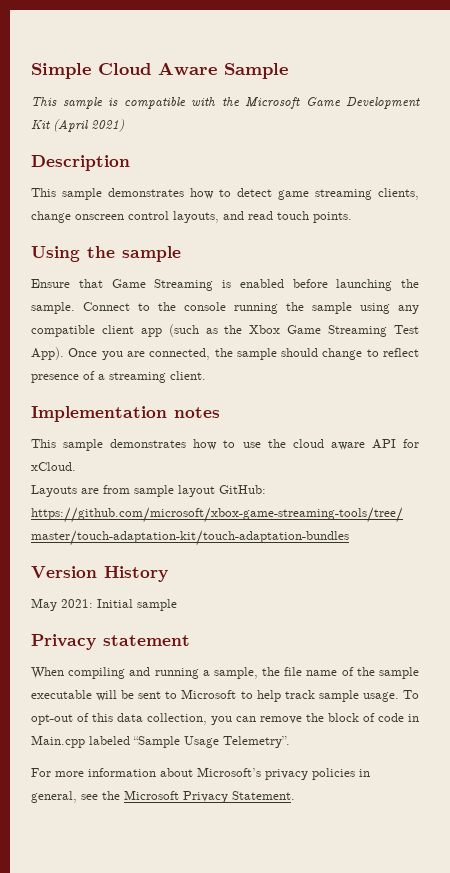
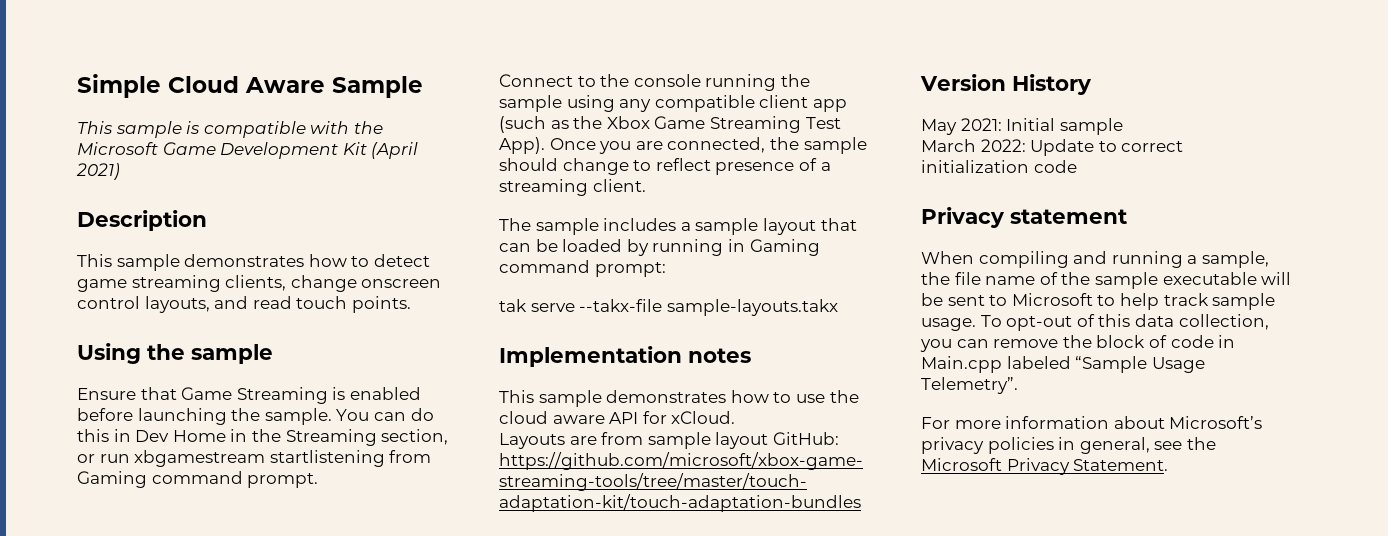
(75, 308) none -> [336,408,434,421] [77,429,449,446] [77,450,432,467] [77,471,319,488] You can do this in Dev Home in the Streaming section, or run xbgamestream startlistening from Gaming command prompt. //
(206, 375) none -> [499,218,857,235] [499,239,820,256] [499,260,666,277] [499,299,838,316] // The sample includes a sample layout that can be loaded by running in Gaming command prompt: // tak serve --takx-file sample-layouts.takx
(177, 605) none -> [921,139,1184,156] [921,160,1077,173] // March 2022: Update to correct initialization code

